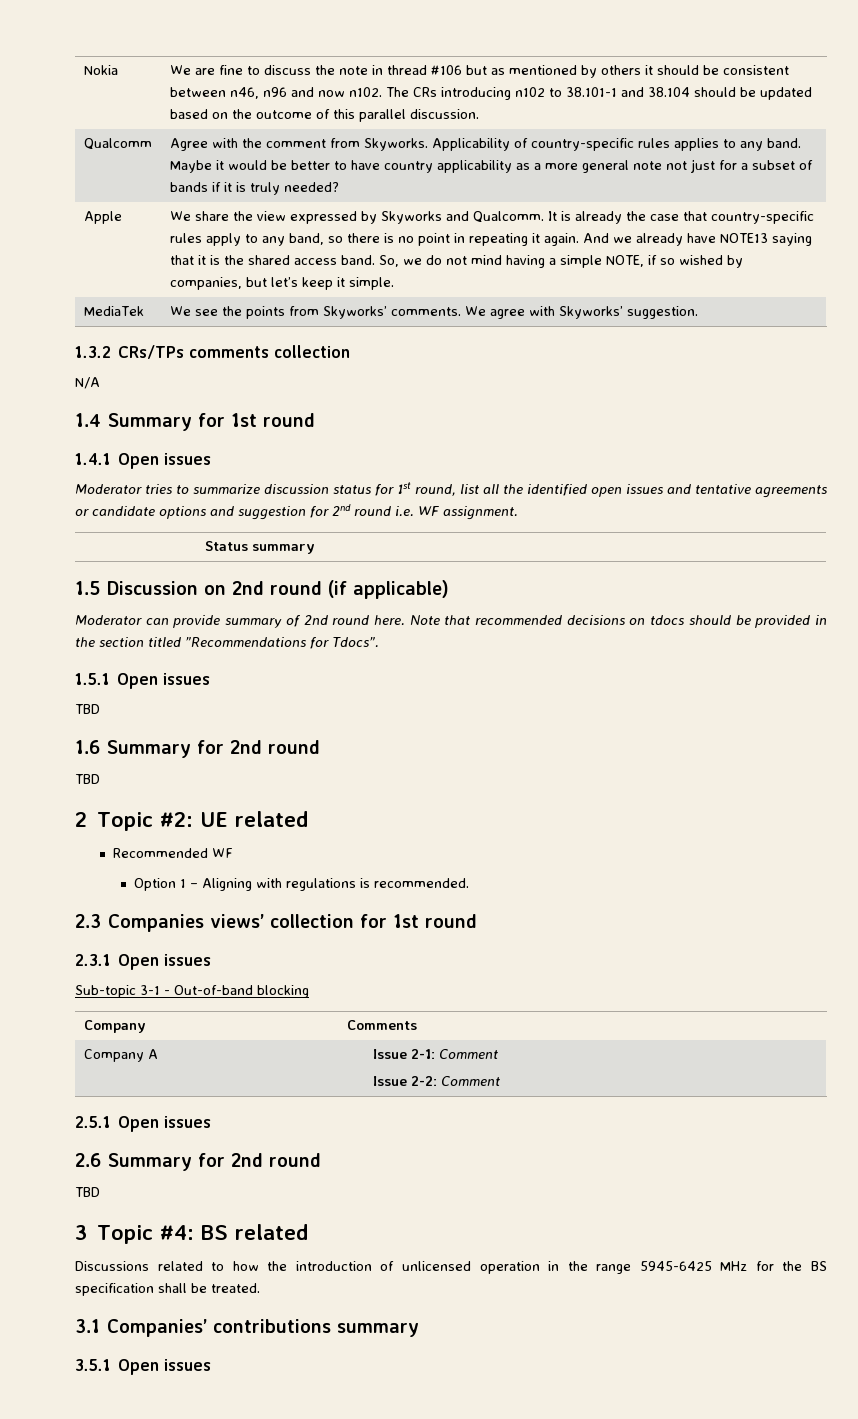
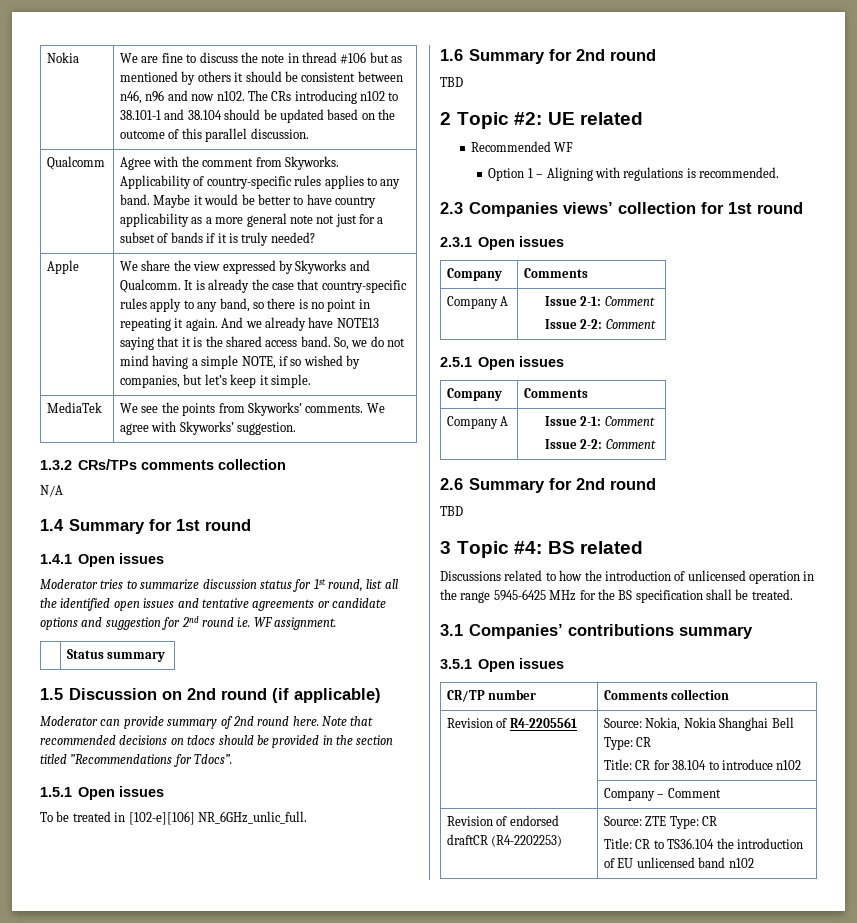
[75,704,100,714] TBD -> [40,811,307,825] To be treated in [102-e][106] NR_6GHz_unlic_full.
[75,985,309,998] // Sub-topic 3-1 - Out-of-band blocking -> (565, 241) none
(212, 1122) none -> [447,388,503,401] [524,388,589,398] [447,416,509,429] [544,416,655,426] [544,439,656,449] // Company | Comments // Company A | Issue 2-1: Comment // Issue 2-2: Comment
(212, 1365) none -> [447,689,537,702] [604,689,730,700] [447,717,577,728] [604,717,794,731] [604,737,652,750] [604,759,802,770] [604,788,721,801] [447,815,559,826] [447,834,563,847] [604,816,718,829] [604,838,803,849] [604,857,754,868] // CR/TP number | Comments collection // Revision of R4-2205561 | Source: Nokia, Nokia Shanghai Bell Type: CR // Title: CR for 38.104 to introduce n102 // | Company – Comment // Revision of endorsed draftCR (R4-2202253) | Source: ZTE Type: CR // Title: CR to TS36.104 the introduction of EU unlicensed band n102

